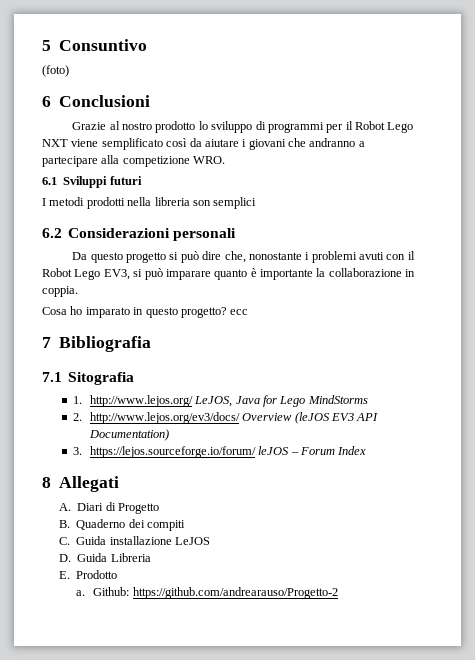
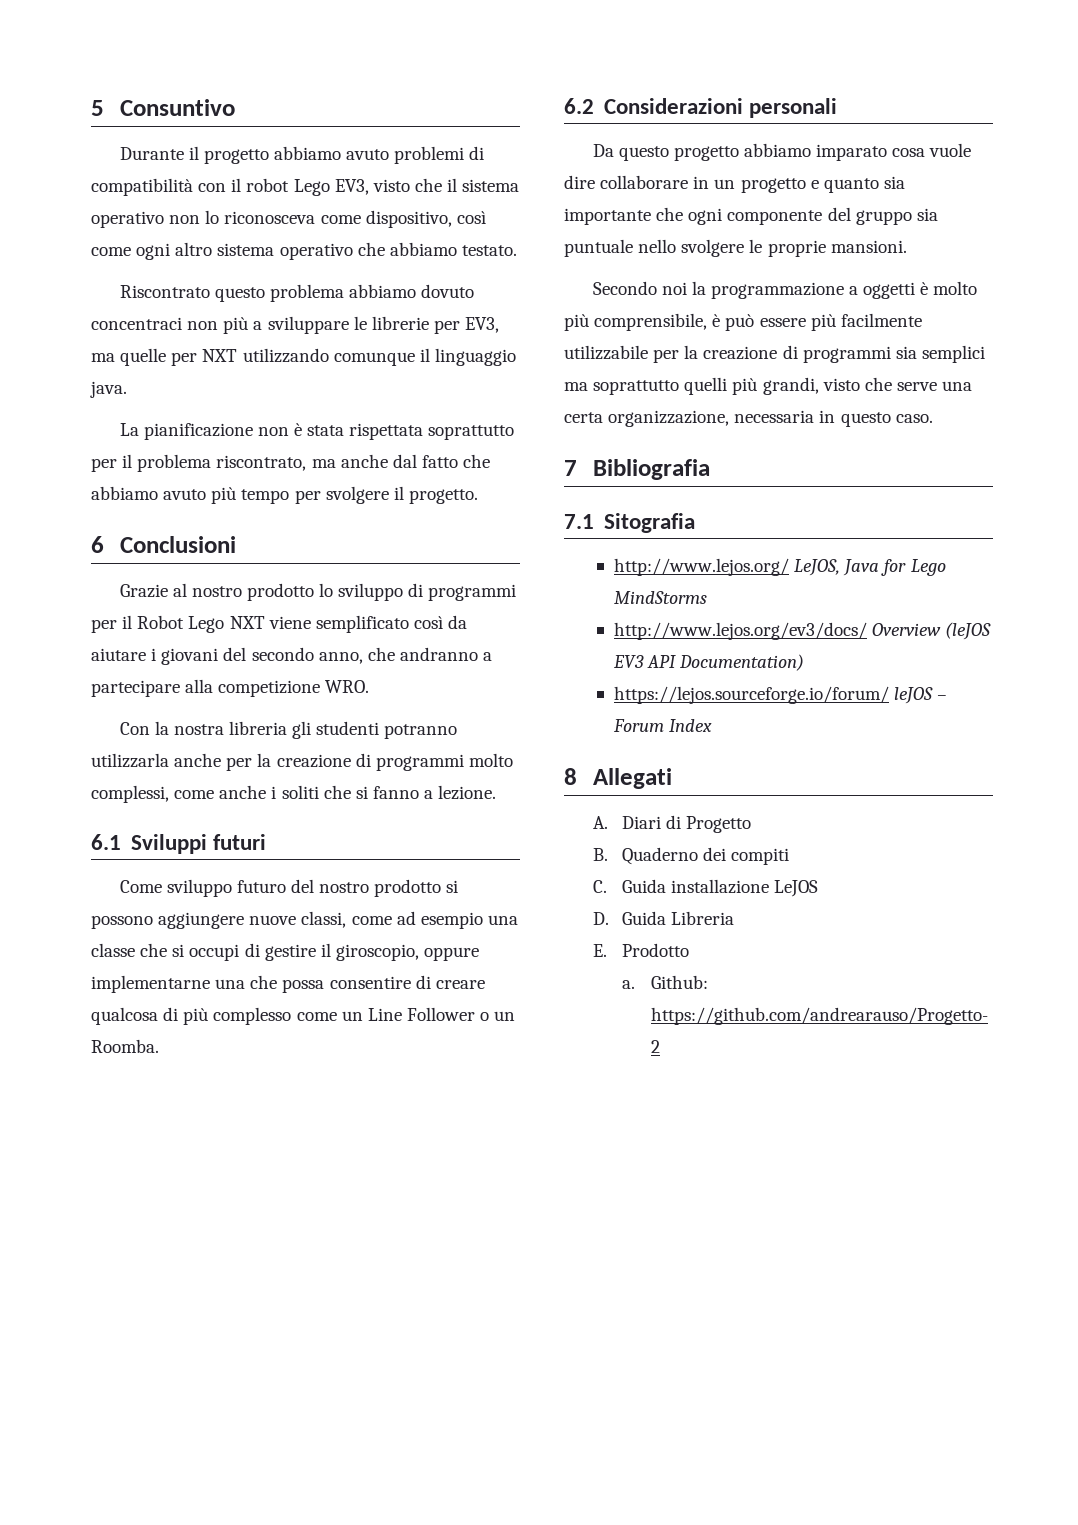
[42,65,69,77] (foto) -> [119,146,485,164] [91,178,520,196] [91,210,486,228] [91,242,517,260] [119,284,475,302] [91,316,500,334] [91,348,516,366] [90,381,127,398] [119,423,515,440] [91,454,491,472] [91,486,478,504] Durante il progetto abbiamo avuto problemi di compatibilità con il robot Lego EV3, visto che il sistema operativo non lo riconosceva come dispositivo, così come ogni altro sistema operativo che abbiamo testato. // Riscontrato questo problema abbiamo dovuto concentraci non più a sviluppare le librerie per EV3, ma quelle per NXT utilizzando comunque il linguaggio java. // La pianificazione non è stata rispettata soprattutto per il problema riscontrato, ma anche dal fatto che abbiamo avuto più tempo per svolgere il progetto.
(286, 144) none -> [223,647,363,664] del secondo anno,
[42,176,142,188] [42,197,257,209] 6.1 Sviluppi futuri // I metodi prodotti nella libreria son semplici -> [119,721,458,739] [91,753,513,771] [91,785,497,803] [91,834,266,854] [119,879,459,897] [91,911,518,929] [91,943,480,961] [91,975,485,993] [91,1007,516,1025] [91,1039,159,1053] Con la nostra libreria gli studenti potranno utilizzarla anche per la creazione di programmi molto complessi, come anche i soliti che si fanno a lezione. // 6.1 Sviluppi futuri // Come sviluppo futuro del nostro prodotto si possono aggiungere nuove classi, come ad esempio una classe che si occupi di gestire il giroscopio, oppure implementarne una che possa consentire di creare qualcosa di più complesso come un Line Follower o un Roomba.
[169,251,415,263] [42,268,416,280] [42,286,78,297] [42,306,249,318] si può dire che, nonostante i problemi avuti con il Robot Lego EV3, si può imparare quanto è importante la collaborazione in coppia. // Cosa ho imparato in questo progetto? ecc -> [743,143,972,161] [564,175,905,193] [564,207,938,225] [564,239,907,257] [592,281,978,299] [564,313,922,331] [564,345,985,363] [564,377,973,395] [564,410,933,427] abbiamo imparato cosa vuole dire collaborare in un progetto e quanto sia importante che ogni componente del gruppo sia puntuale nello svolgere le proprie mansioni. // Secondo noi la programmazione a oggetti è molto più comprensibile, è può essere più facilmente utilizzabile per la creazione di programmi sia semplici ma soprattutto quelli più grandi, visto che serve una certa organizzazione, necessaria in questo caso.
[72,396,82,404] 1. -> (695, 523) none
[72,413,82,421] 2. -> (707, 597) none
[72,447,82,455] 3. -> (805, 662) none

